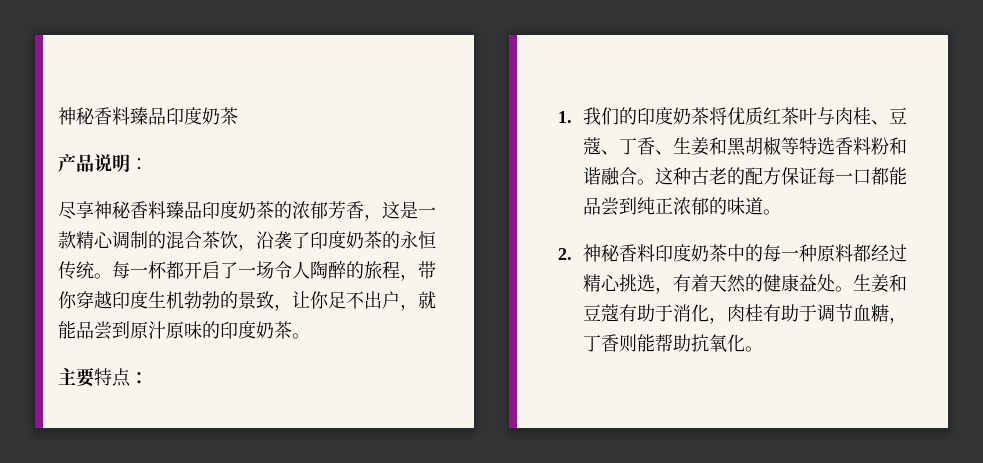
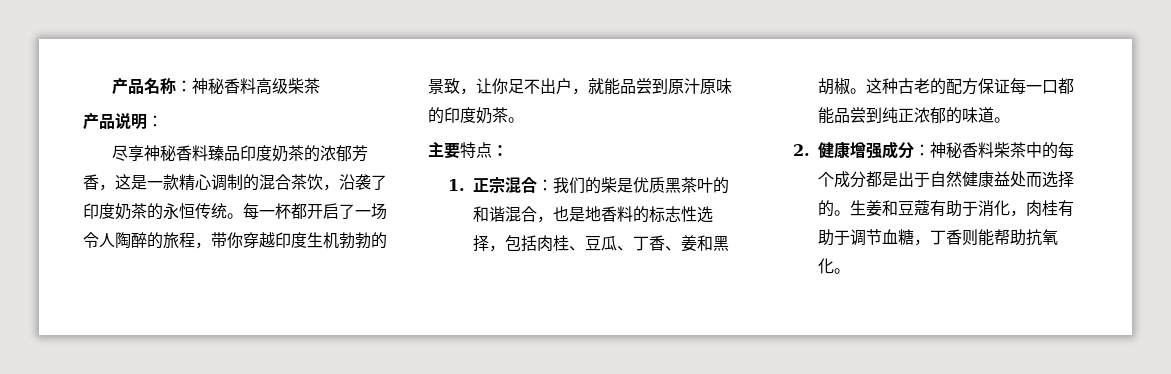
[58,107,220,125] 神秘香料臻品印度奶 -> [111,78,304,95] 产品名称：神秘香料高级柴
[583,107,836,126] 我们的印度奶茶将优质红茶叶与 -> [473,177,730,194] [473,206,714,223] [473,235,538,252] 正宗混合：我们的柴是优质黑茶叶的和谐混合，也是地香料的标志性选择，包括
[583,137,602,155] 蔻 -> [601,236,618,251] 瓜
[673,137,692,154] 生 -> (682, 248) none
[781,137,908,155] [583,167,638,186] 等特选香料粉和谐融合 -> (851, 86) none
[583,244,710,262] 神秘香料印度奶 -> [818,141,1011,159] 健康增强成分：神秘香料柴
[781,244,908,262] [583,274,836,294] 一种原料都经过精心挑选，有着天然的健康益处 -> [818,171,1075,188] [818,200,835,217] 个成分都是出于自然健康益处而选择的

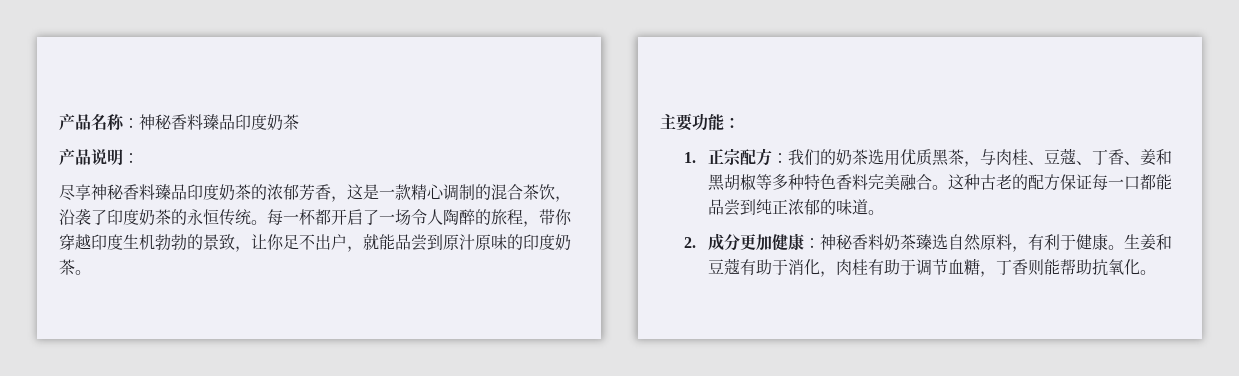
[255,78,304,95] 高级柴 -> [203,114,283,131] 臻品印度奶
[460,142,492,158] 特点 -> [692,113,724,130] 功能
[505,177,538,193] 混合 -> [739,148,772,166] 配方
[601,177,730,194] [473,206,714,223] [473,235,538,252] 柴是优质黑茶叶的和谐混合，也是地香料的标志性选择，包括 -> [835,149,996,167] 奶茶选用优质黑茶，与
[601,236,618,251] 瓜 -> [1059,148,1076,165] 蔻
(851, 86) none -> [755,174,932,191] 等多种特色香料完美融合
[818,141,1075,159] [818,171,1075,188] [818,200,835,217] 健康增强成分：神秘香料柴茶中的每个成分都是出于自然健康益处而选择的 -> [707,233,1108,252] 成分更加健康：神秘香料奶茶臻选自然原料，有利于健康

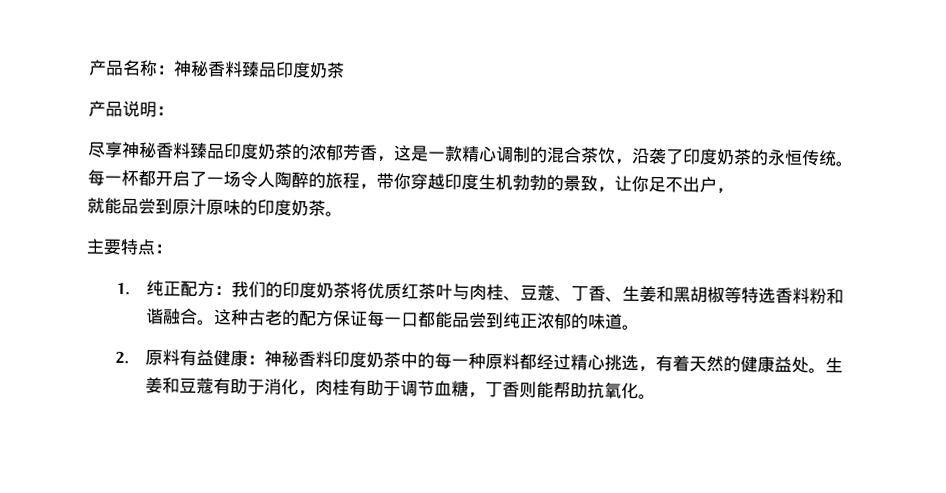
(363, 249) none -> (734, 191) //
[692,113,724,130] 功能 -> [120,238,156,256] 特点
[707,149,741,166] 正宗 -> [146,280,182,297] 纯正
[835,149,980,167] 奶茶选用优质黑茶， -> [282,281,454,300] 印度奶茶将优质红茶叶
(1140, 163) none -> [622,285,641,301] 生
[771,174,900,191] 多种特色香料完美 -> [741,287,845,305] [146,308,165,325] 特选香料粉和谐
[707,233,772,251] 成分更加 -> [145,349,215,366] 原料有益
[883,233,1108,252] 奶茶臻选自然原料，有利于健康 -> [332,351,810,373] 印度奶茶中的每一种原料都经过精心挑选，有着天然的健康益处

